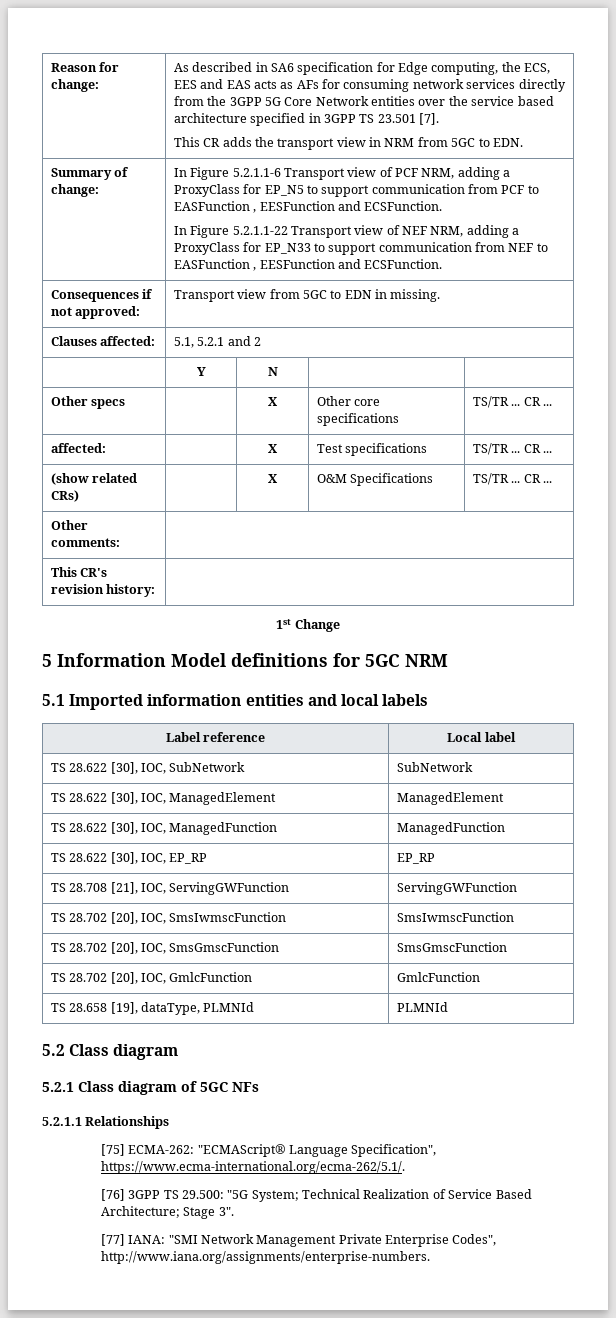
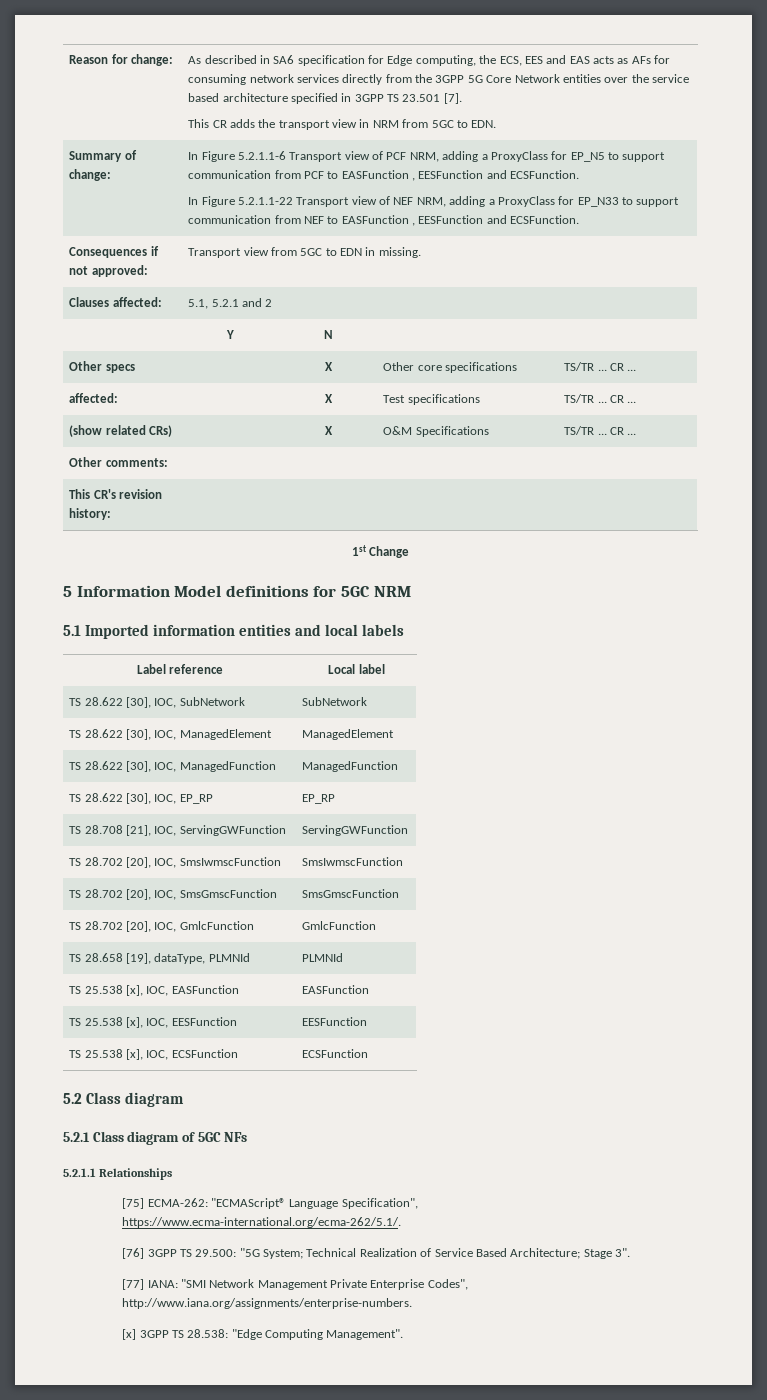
(448, 1007) none -> [69,985,239,996] [302,985,370,994] [69,1017,237,1028] [302,1017,368,1026] [69,1049,238,1060] [302,1049,369,1058] // TS 25.538 [x], IOC, EASFunction | EASFunction // TS 25.538 [x], IOC, EESFunction | EESFunction // TS 25.538 [x], IOC, ECSFunction | ECSFunction
(430, 1257) none -> [122,1329,404,1340] // [x] 3GPP TS 28.538: "Edge Computing Management".

